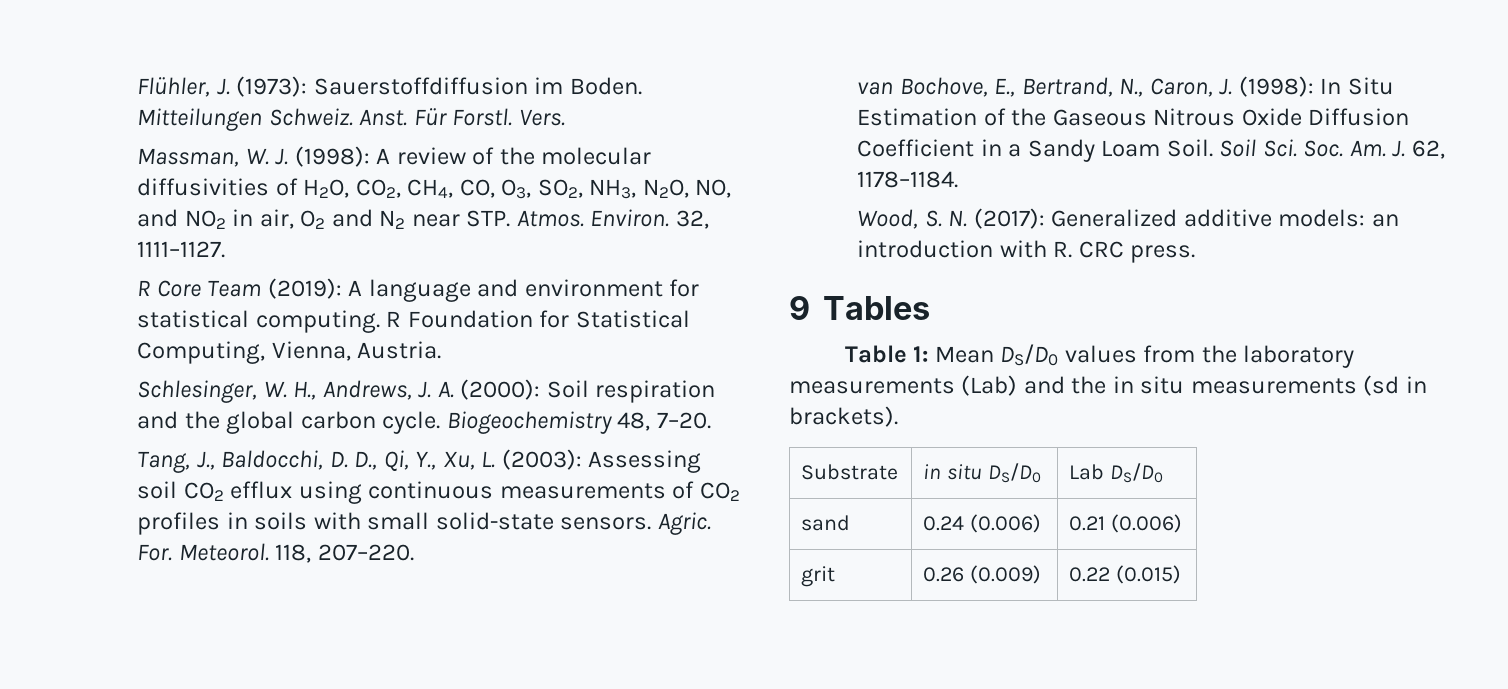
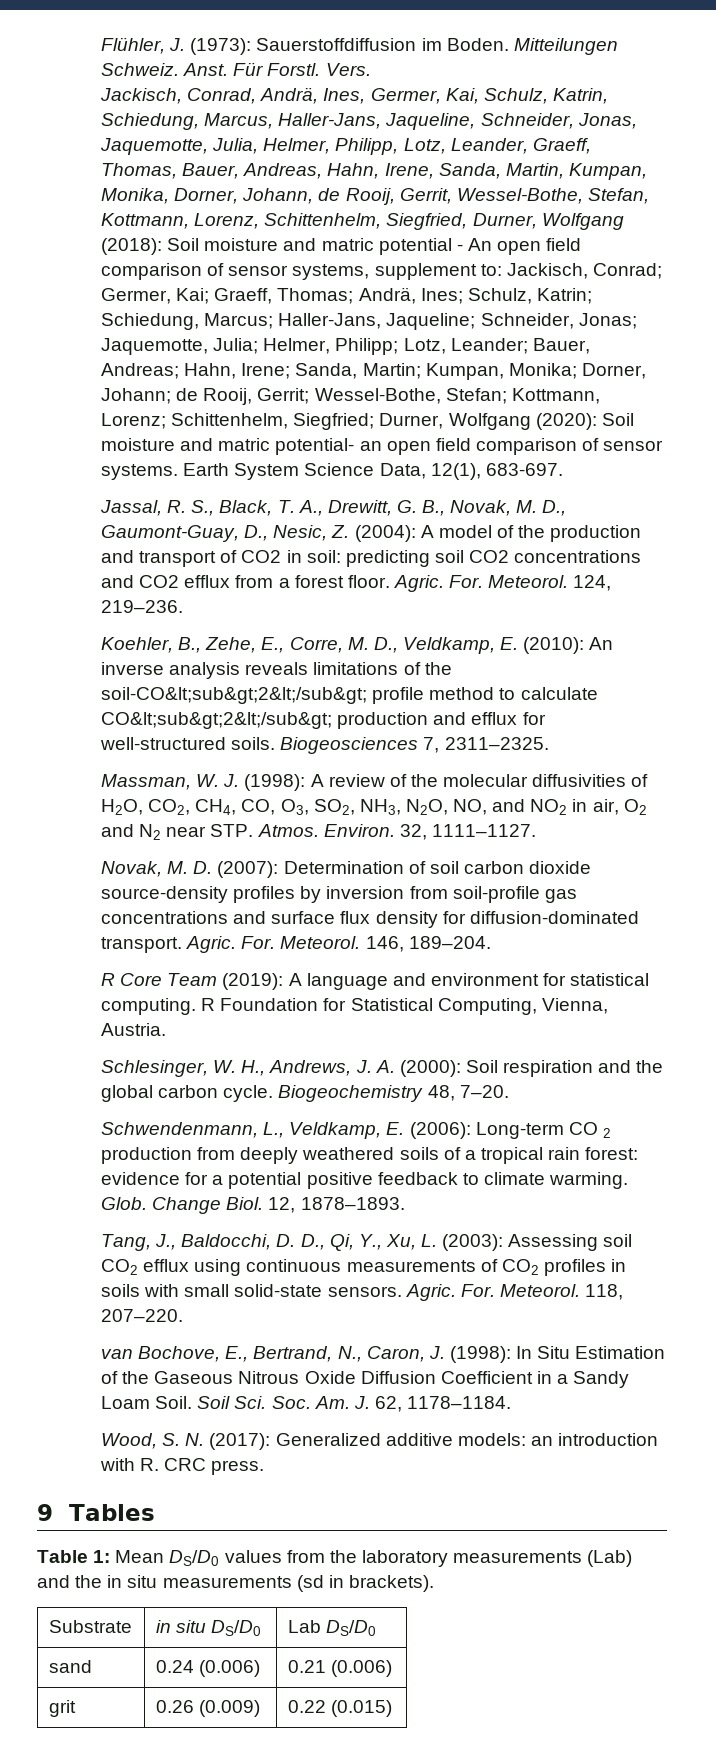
(565, 117) none -> [100,87,608,104] [101,113,637,130] [100,138,591,155] [101,163,647,180] [101,188,649,205] [101,213,624,230] [101,238,582,255] [101,263,662,280] [101,287,592,304] [101,313,637,330] [101,338,590,355] [101,363,646,380] [101,388,600,405] [101,413,634,430] [101,438,664,455] [101,463,563,480] [100,500,567,516] [101,525,642,542] [101,550,642,567] [101,575,612,592] [101,600,184,613] [101,637,614,654] [101,662,452,679] [101,687,598,704] [101,712,546,729] [100,737,549,754] // Jackisch, Conrad, Andrä, Ines, Germer, Kai, Schulz, Katrin, Schiedung, Marcus, Haller-Jans, Jaqueline, Schneider, Jonas, Jaquemotte, Julia, Helmer, Philipp, Lotz, Leander, Graeff, Thomas, Bauer, Andreas, Hahn, Irene, Sanda, Martin, Kumpan, Monika, Dorner, Johann, de Rooij, Gerrit, Wessel-Bothe, Stefan, Kottmann, Lorenz, Schittenhelm, Siegfried, Durner, Wolfgang (2018): Soil moisture and matric potential - An open field comparison of sensor systems, supplement to: Jackisch, Conrad; Germer, Kai; Graeff, Thomas; Andrä, Ines; Schulz, Katrin; Schiedung, Marcus; Haller-Jans, Jaqueline; Schneider, Jonas; Jaquemotte, Julia; Helmer, Philipp; Lotz, Leander; Bauer, Andreas; Hahn, Irene; Sanda, Martin; Kumpan, Monika; Dorner, Johann; de Rooij, Gerrit; Wessel-Bothe, Stefan; Kottmann, Lorenz; Schittenhelm, Siegfried; Durner, Wolfgang (2020): Soil moisture and matric potential- an open field comparison of sensor systems. Earth System Science Data, 12(1), 683-697. // Jassal, R. S., Black, T. A., Drewitt, G. B., Novak, M. D., Gaumont-Guay, D., Nesic, Z. (2004): A model of the production and transport of CO2 in soil: predicting soil CO2 concentrations and CO2 efflux from a forest floor. Agric. For. Meteorol. 124, 219–236. // Koehler, B., Zehe, E., Corre, M. D., Veldkamp, E. (2010): An inverse analysis reveals limitations of the soil-CO&lt;sub&gt;2&lt;/sub&gt; profile method to calculate CO&lt;sub&gt;2&lt;/sub&gt; production and efflux for well-structured soils. Biogeosciences 7, 2311–2325.
(226, 249) none -> [101,861,592,878] [101,886,577,903] [101,911,639,928] [101,936,491,953] // Novak, M. D. (2007): Determination of soil carbon dioxide source-density profiles by inversion from soil-profile gas concentrations and surface flux density for diffusion-dominated transport. Agric. For. Meteorol. 146, 189–204.
(711, 420) none -> [101,1122,611,1139] [101,1147,639,1164] [101,1172,629,1189] [101,1197,405,1214] // Schwendenmann, L., Veldkamp, E. (2006): Long-term CO 2 production from deeply weathered soils of a tropical rain forest: evidence for a potential positive feedback to climate warming. Glob. Change Biol. 12, 1878–1893.

